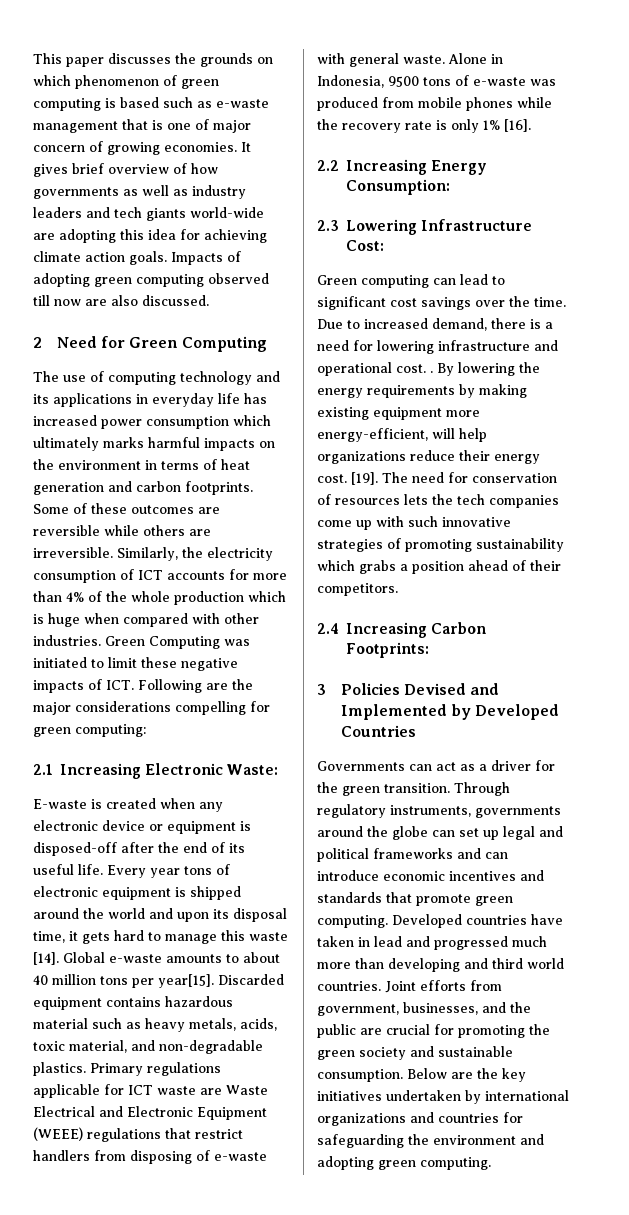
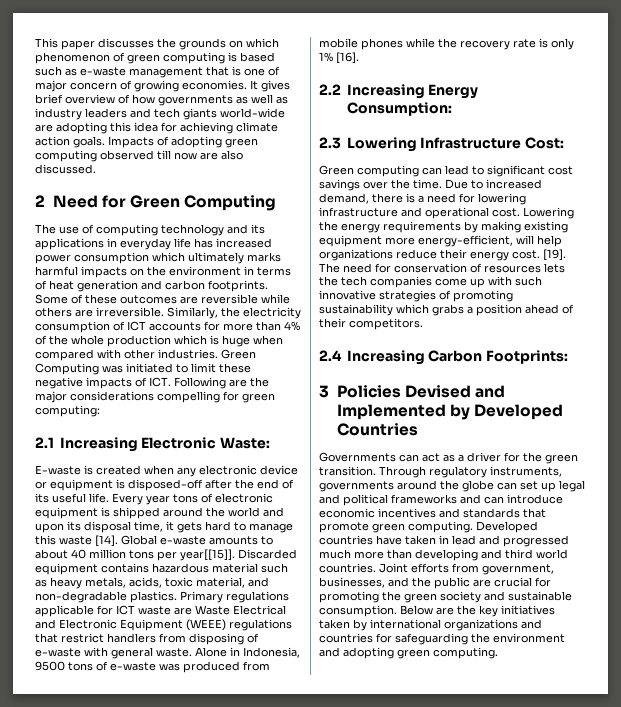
[158,974,214,988] year[15]. -> [180,549,235,561] year[[15]].
[430,362,515,376] . By lowering -> [523,207,574,219] Lowering
[386,1090,461,1101] undertaken -> [319,619,350,629] taken

